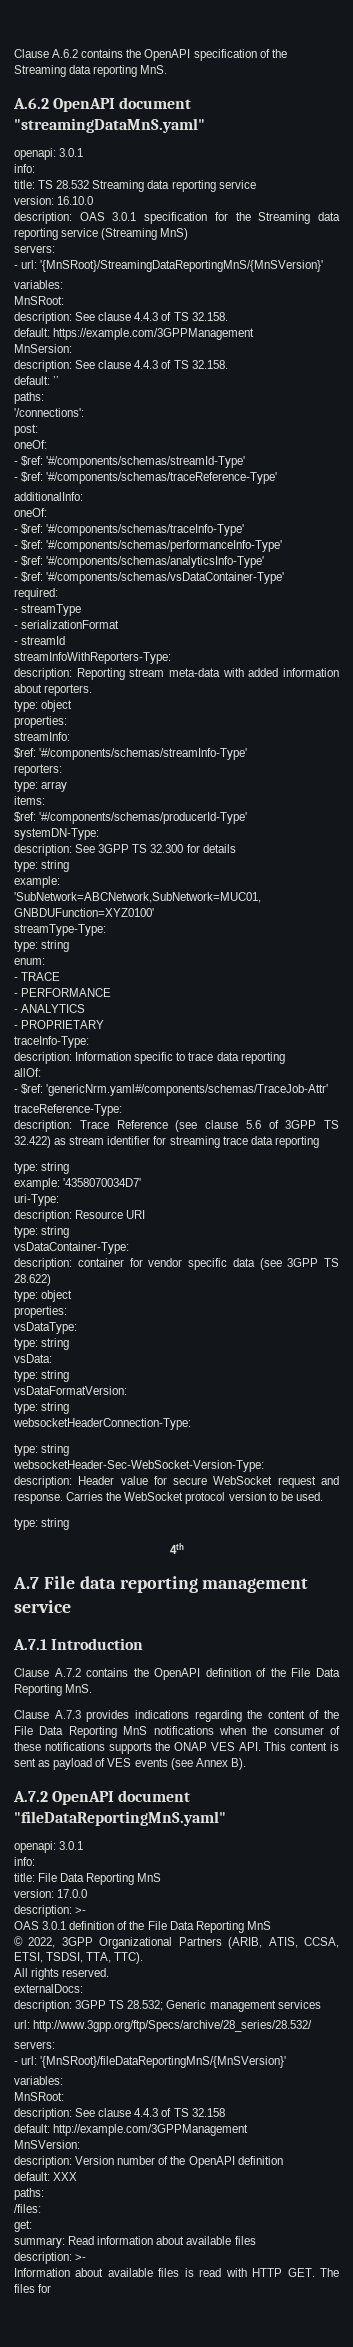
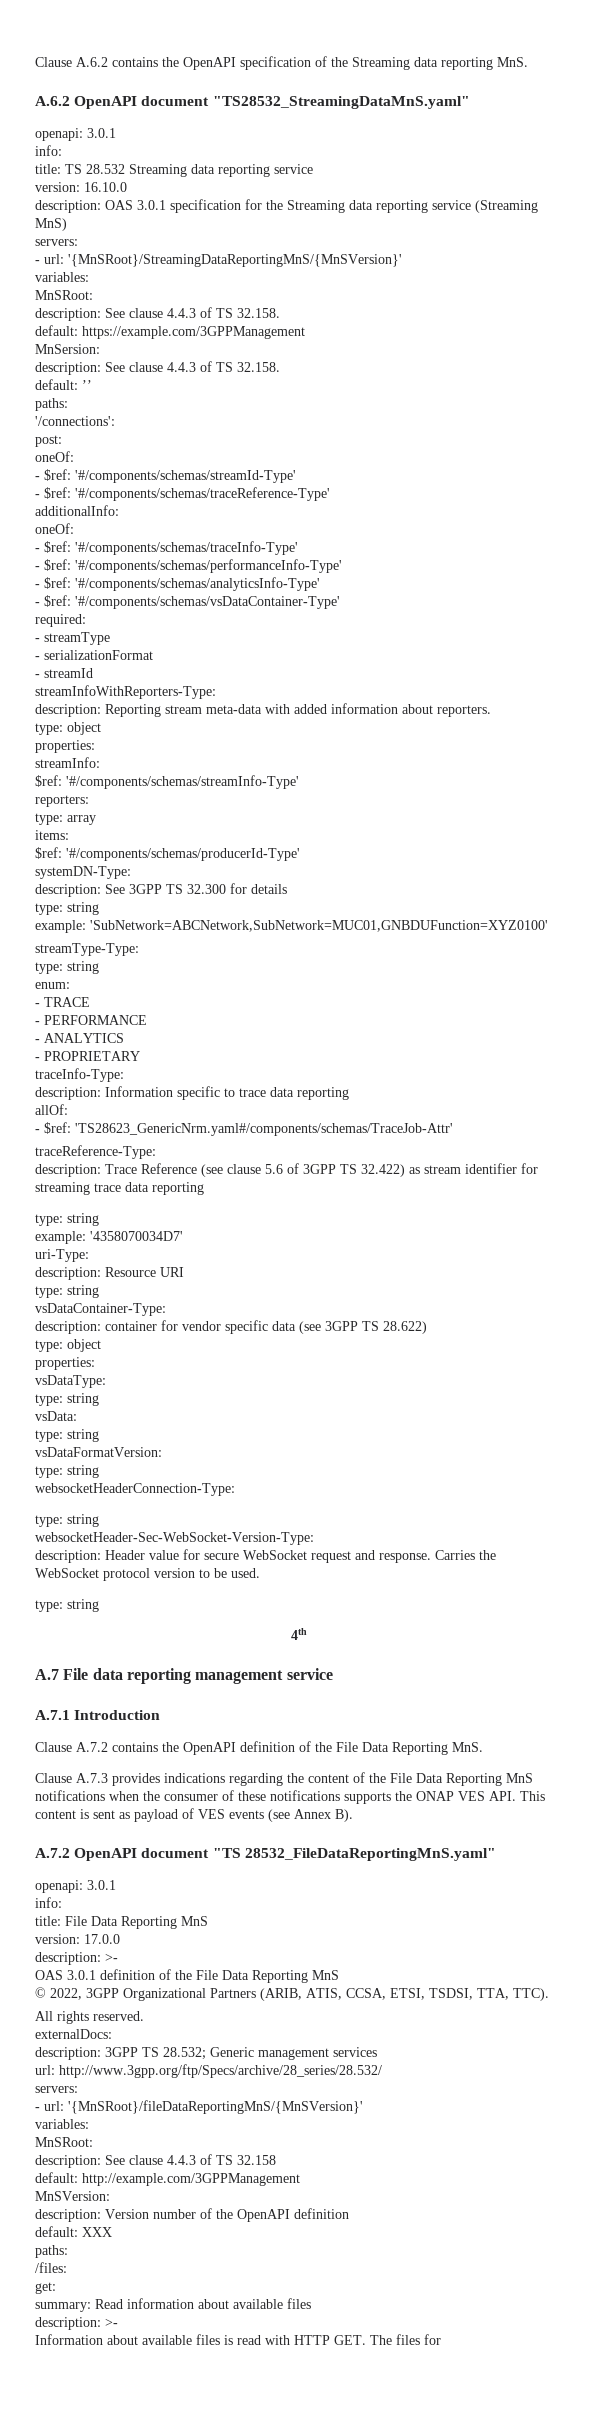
[14,118,205,133] "streamingDataMnS.yaml" -> [212,96,470,109] "TS28532_StreamingDataMnS.yaml"
[46,1084,329,1096] 'genericNrm.yaml#/components/schemas/TraceJob-Attr' -> [75,1123,453,1136] 'TS28623_GenericNrm.yaml#/components/schemas/TraceJob-Attr'
[14,1811,226,1826] "fileDataReportingMnS.yaml" -> [212,1848,496,1861] "TS 28532_FileDataReportingMnS.yaml"

